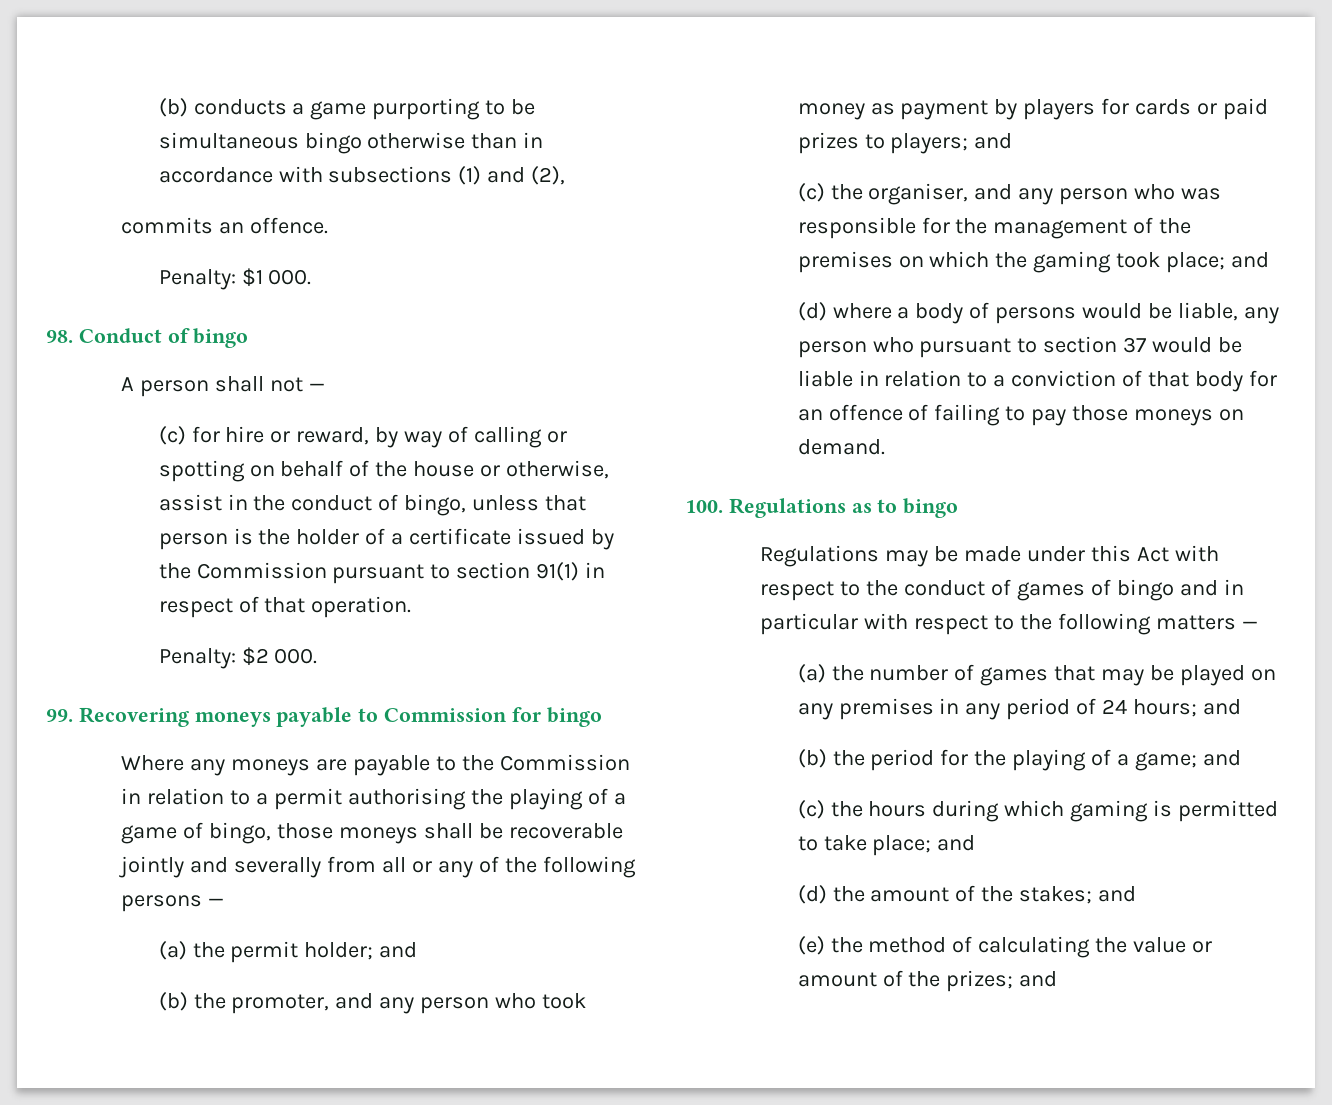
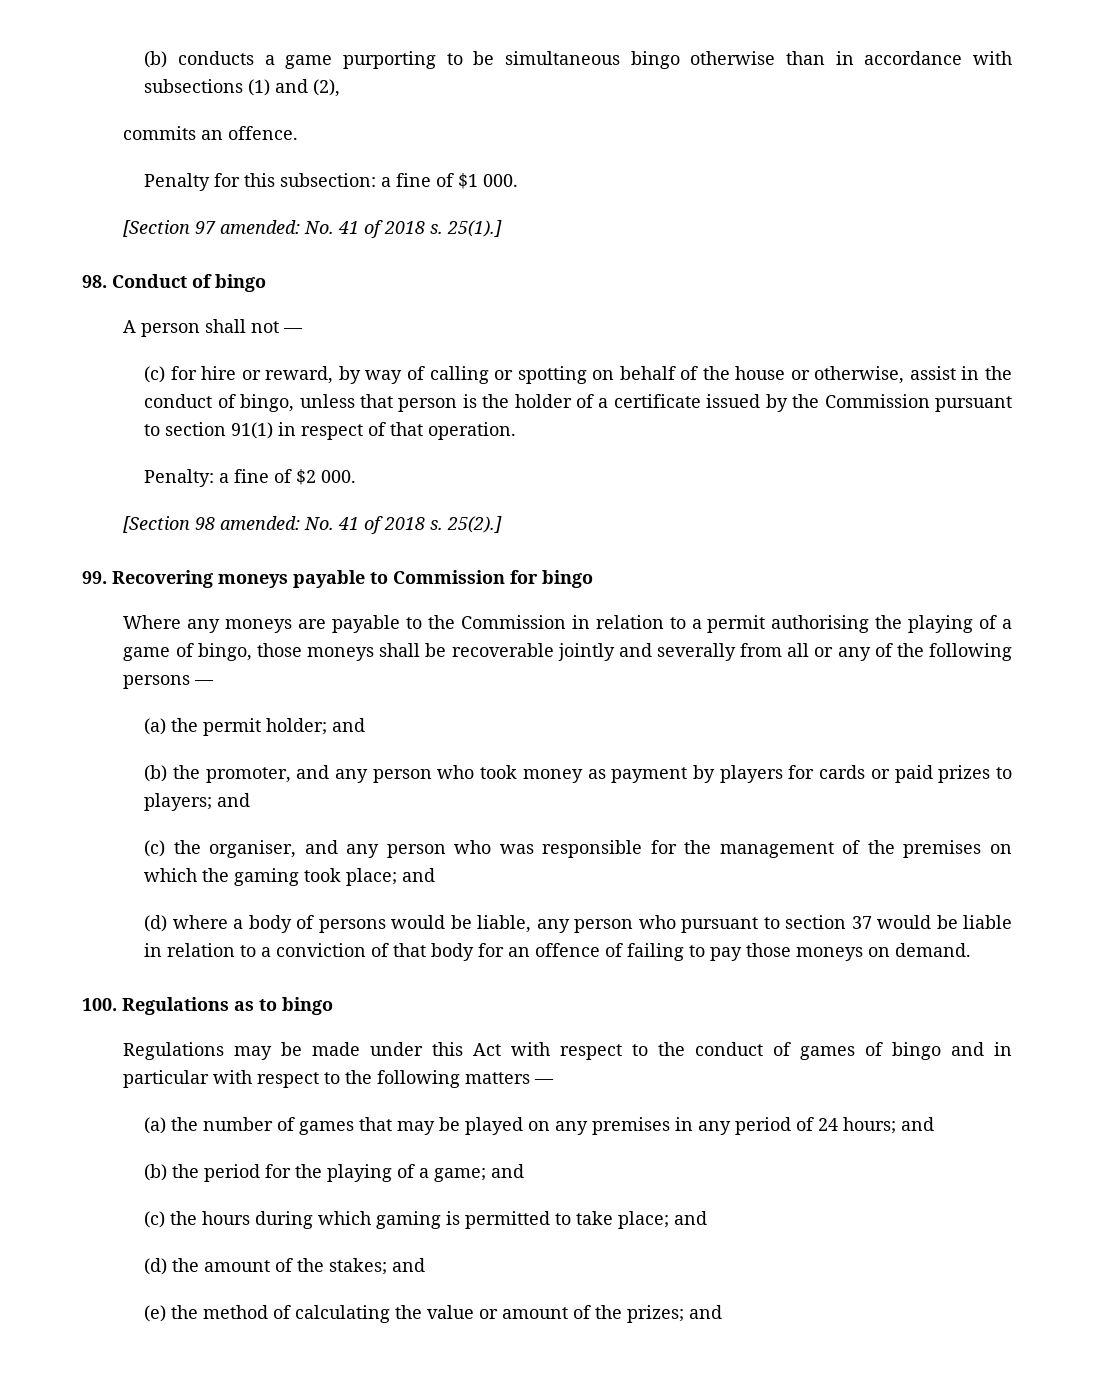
[158,268,312,290] Penalty: $1 000. -> [144,173,519,191] [123,220,503,238] Penalty for this subsection: a fine of $1 000. // [Section 97 amended: No. 41 of 2018 s. 25(1).]
(236, 658) none -> [219,469,293,483] a fine of
(318, 656) none -> [123,516,503,534] // [Section 98 amended: No. 41 of 2018 s. 25(2).]

